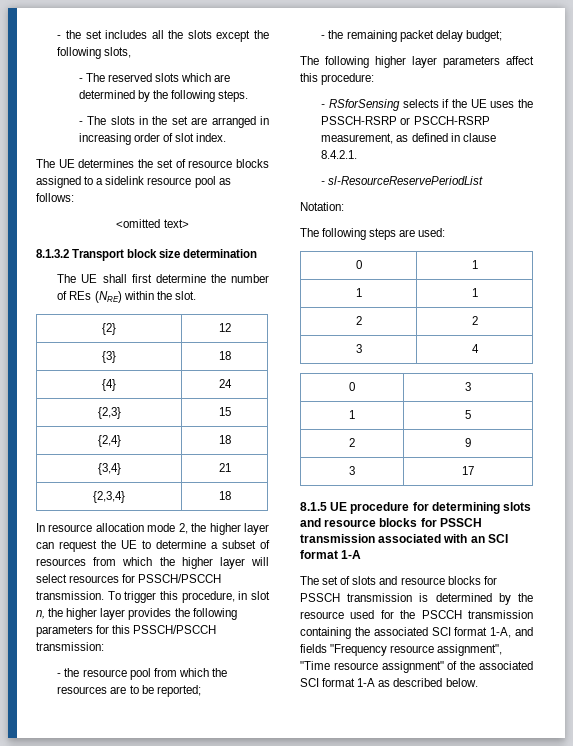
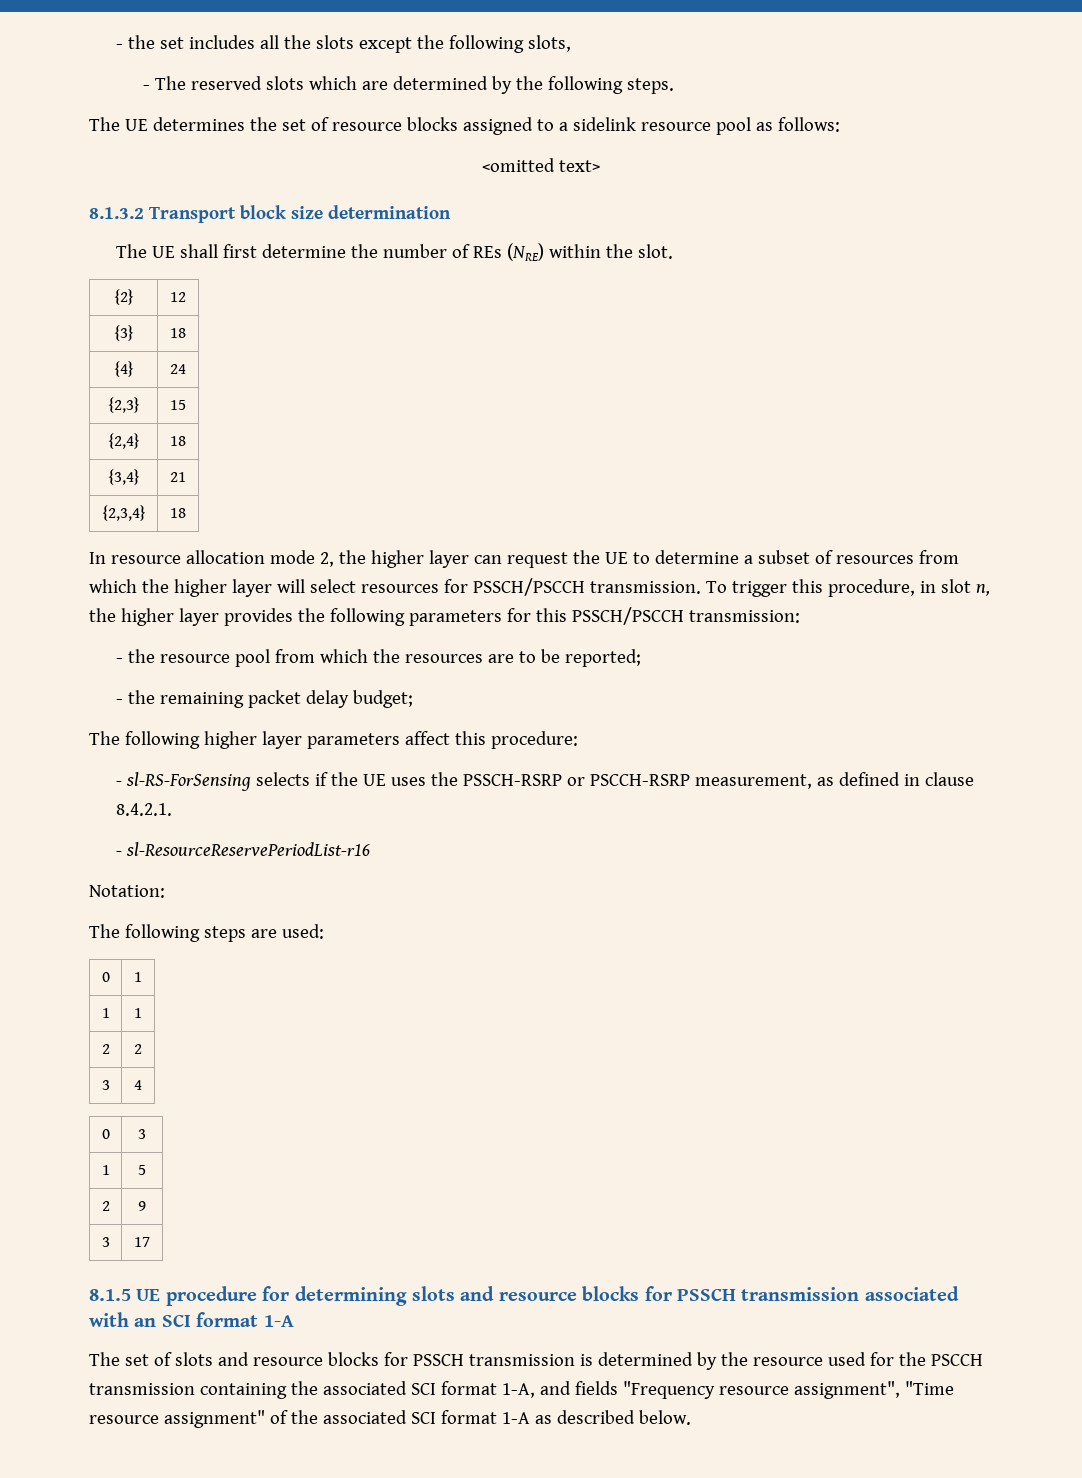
[78,116,269,128] [78,133,227,145] // - The slots in the set are arranged in increasing order of slot index. -> (674, 86) none
[329,99,401,111] RSforSensing -> [125,772,251,791] sl-RS-ForSensing
[328,176,484,185] sl-ResourceReservePeriodList -> [125,842,370,856] sl-ResourceReservePeriodList-r16

